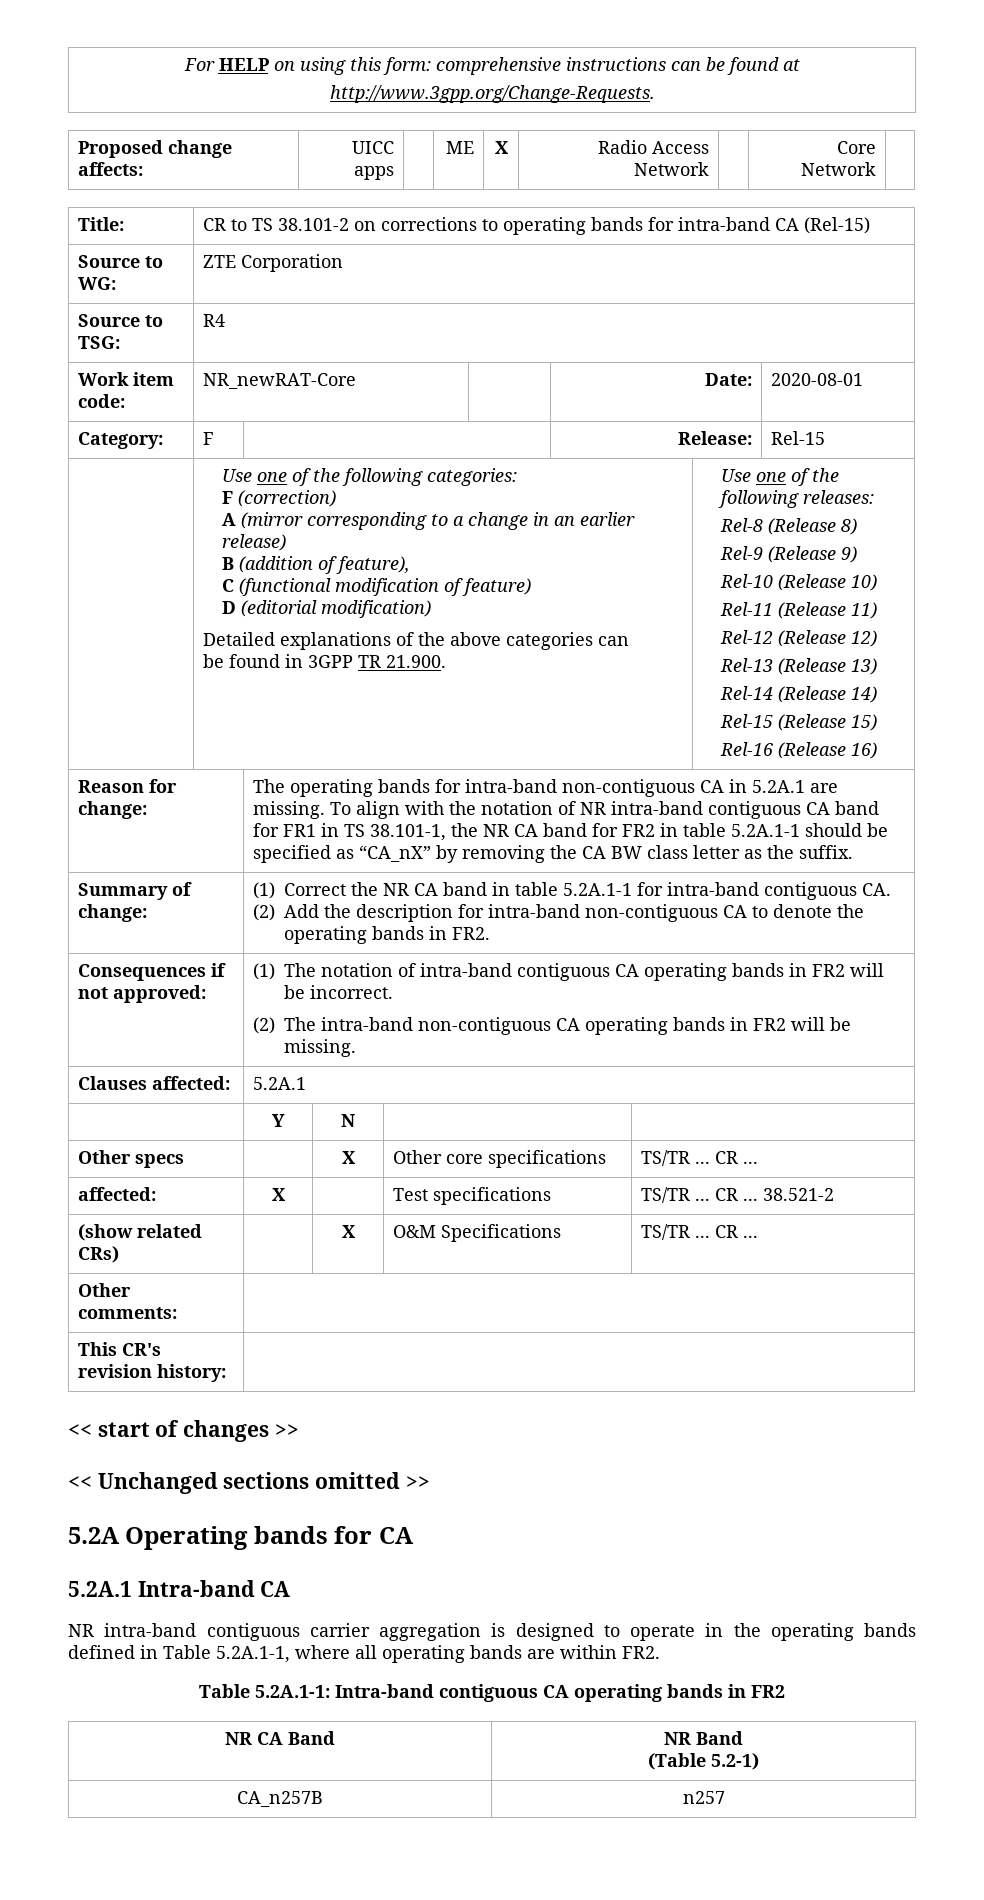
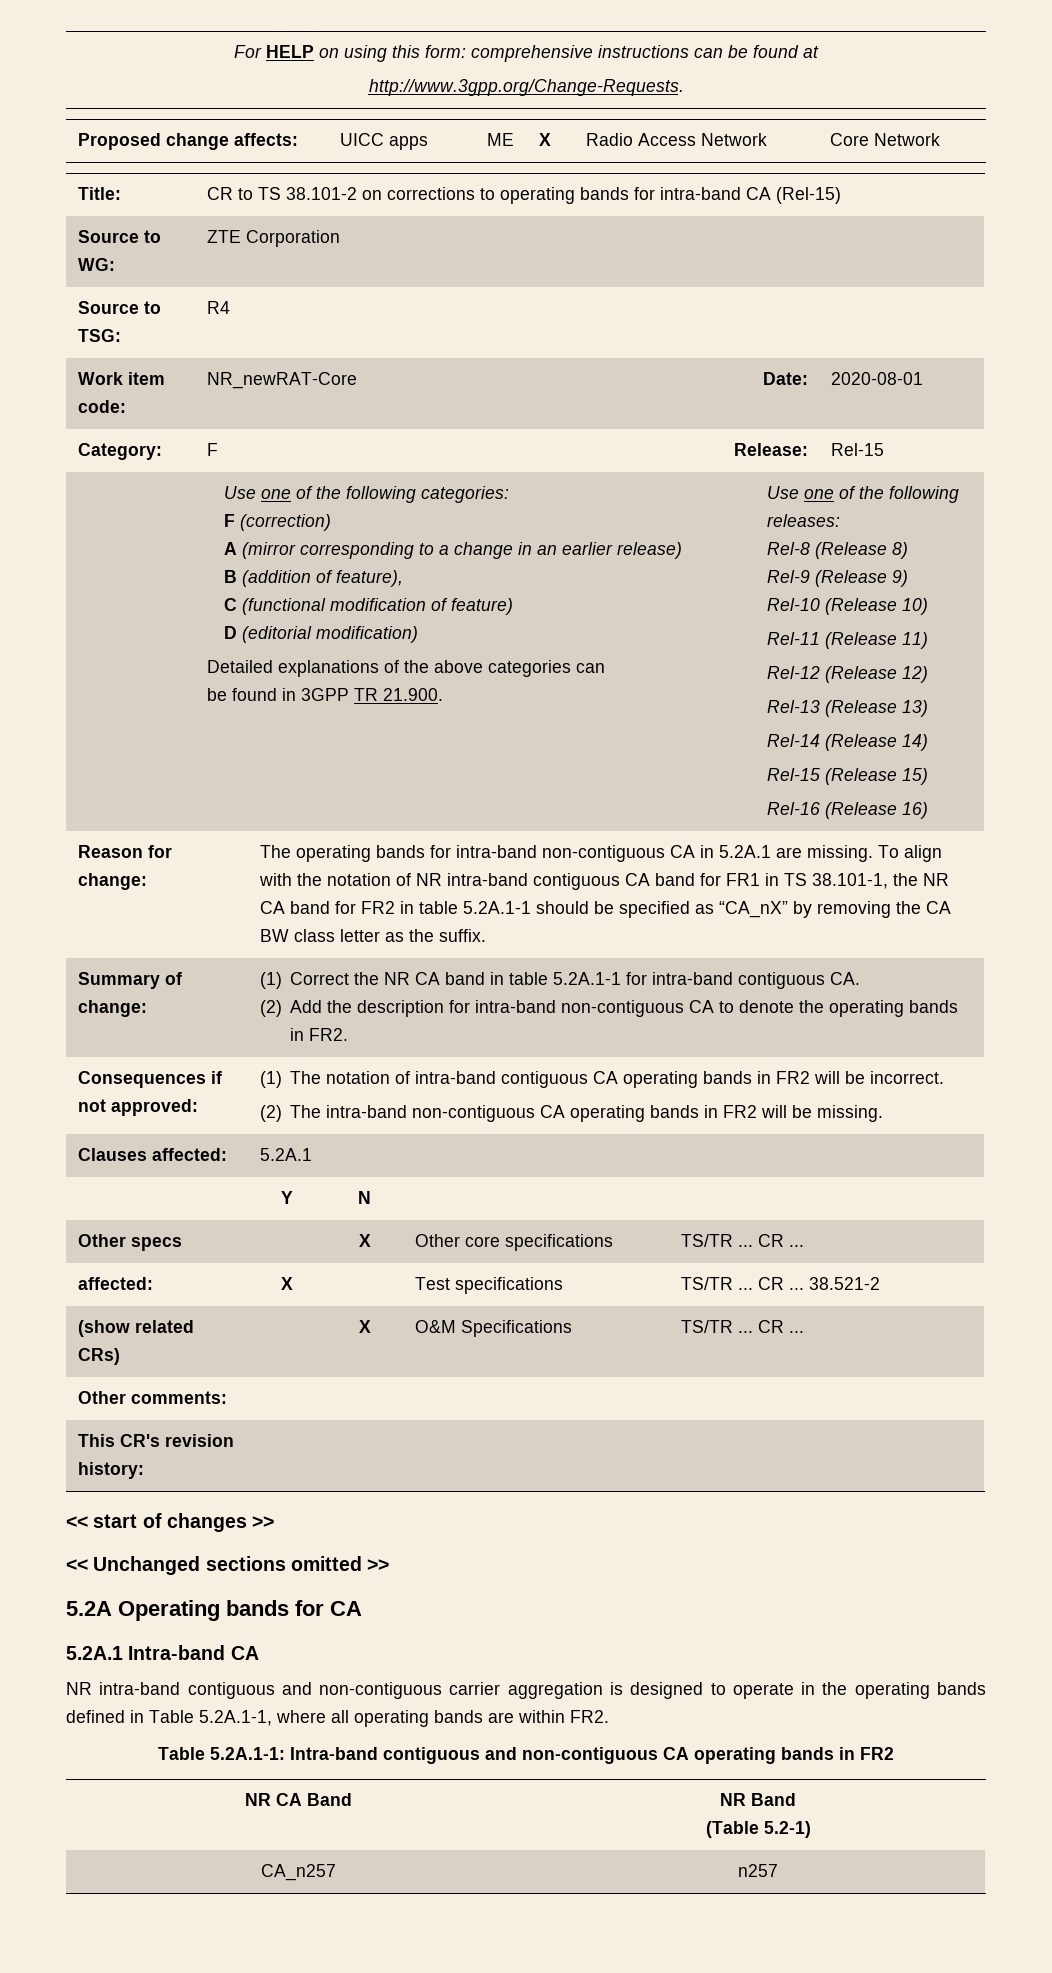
(300, 1632) none -> [281,1682,443,1699] and non-contiguous
(538, 1693) none -> [485,1747,658,1764] and non-contiguous
[237,1791,323,1807] CA_n257B -> [261,1864,336,1881] CA_n257

